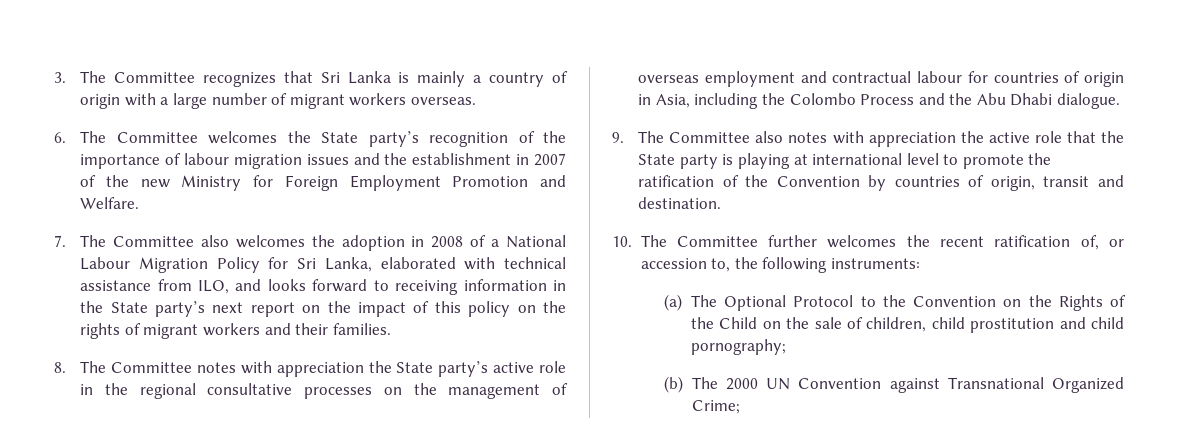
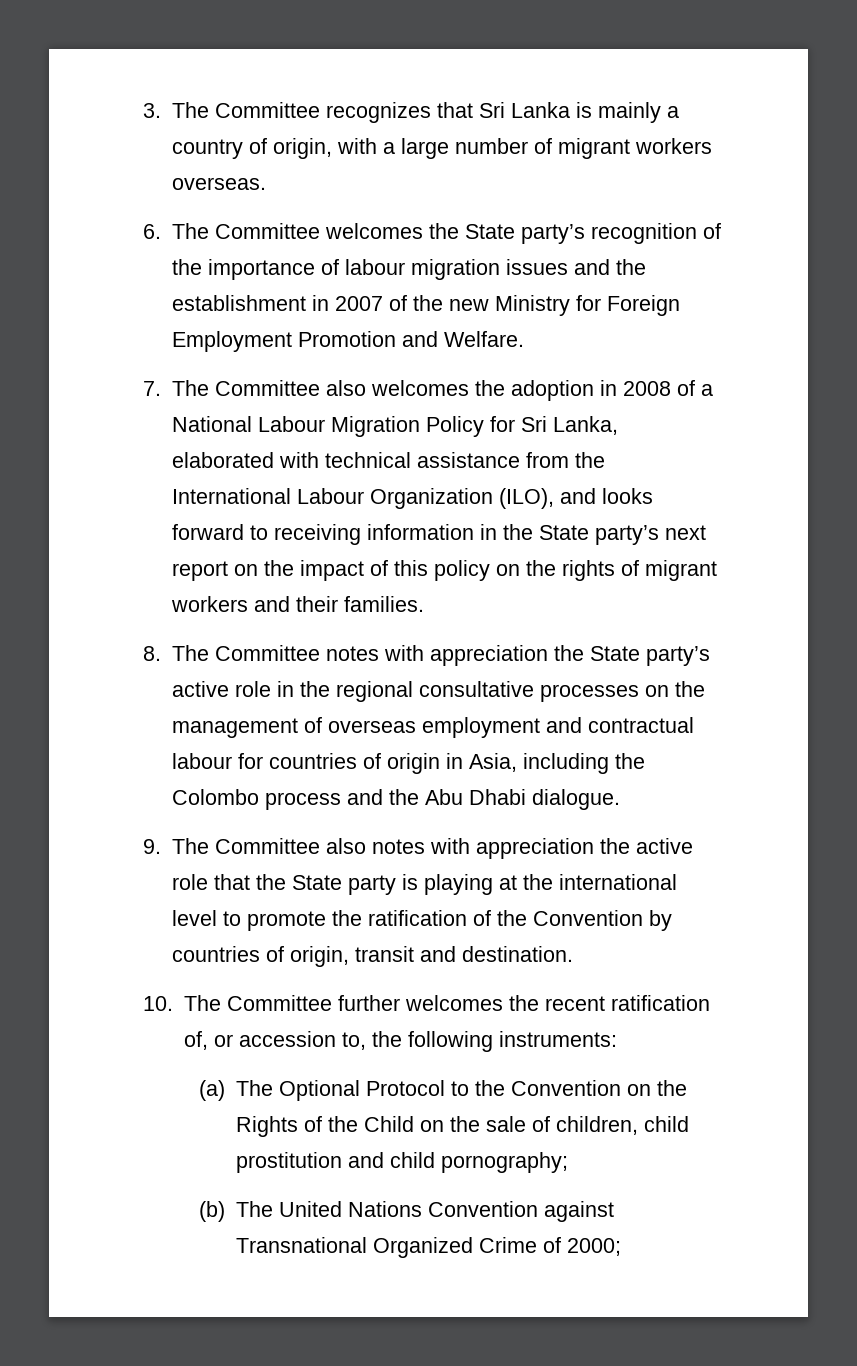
[80,94,121,109] origin -> [272,138,332,159] origin,
[198,280,230,294] ILO, -> [574,452,605,468] [171,488,554,509] the International Labour Organization (ILO),
[860,94,915,105] Process -> [264,792,341,810] process
(808, 159) none -> [522,874,553,890] the
[726,378,791,390] 2000 UN -> [278,1201,422,1217] United Nations
[691,400,740,414] Crime; -> [478,1237,621,1256] Crime of 2000;

